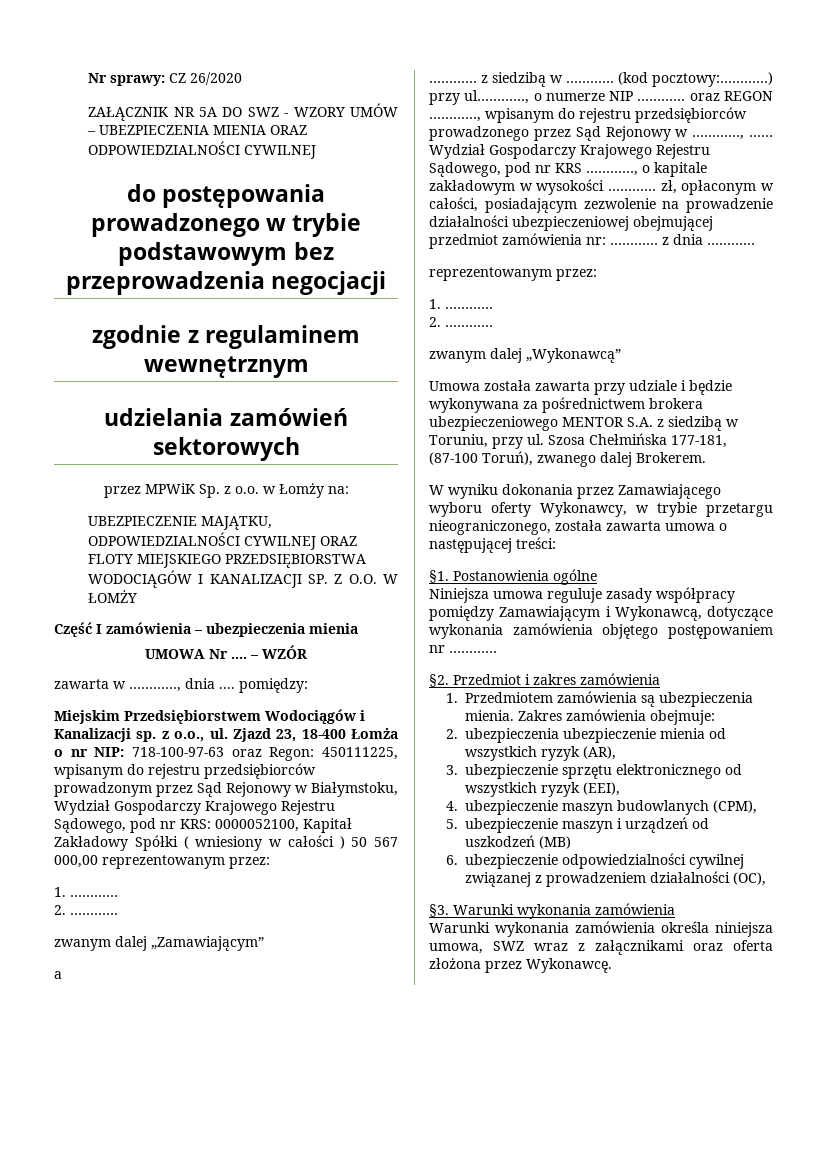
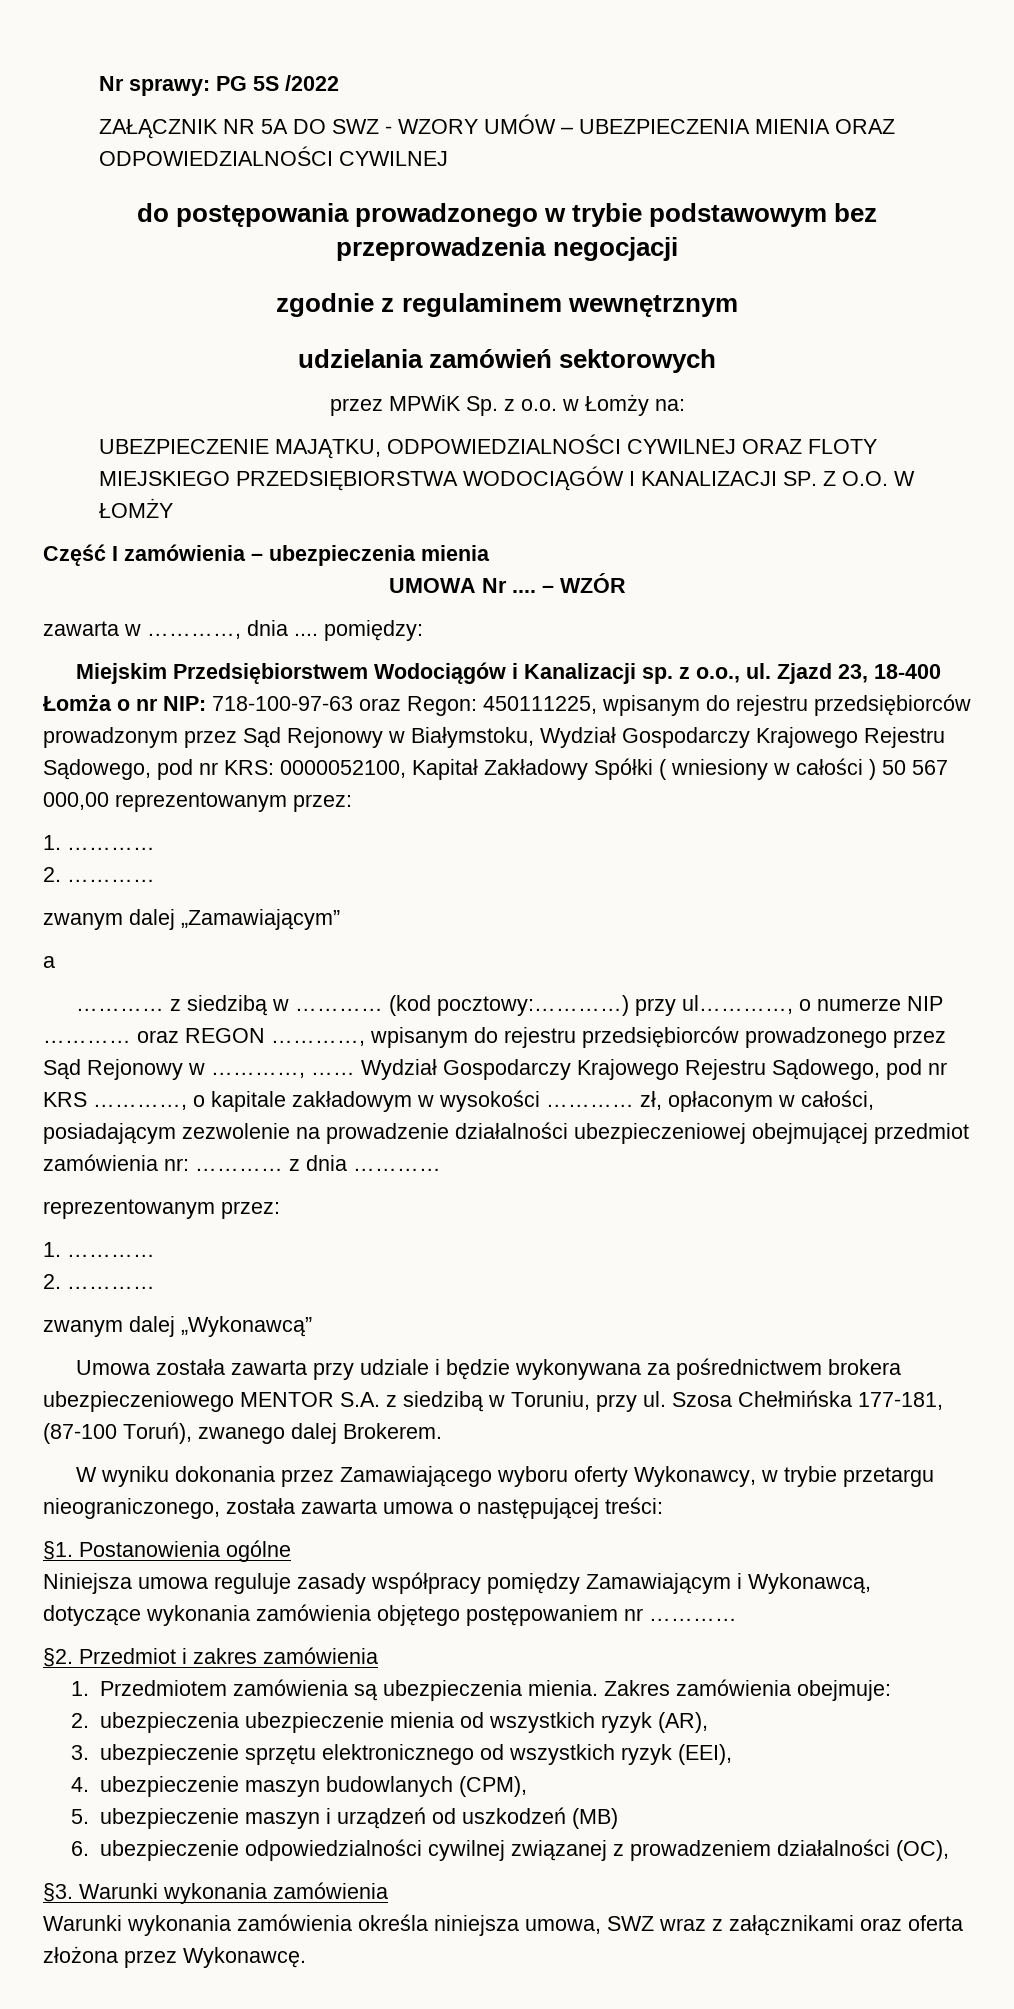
[169,72,243,85] CZ 26/2020 -> [216,75,340,91] PG 5S /2022

